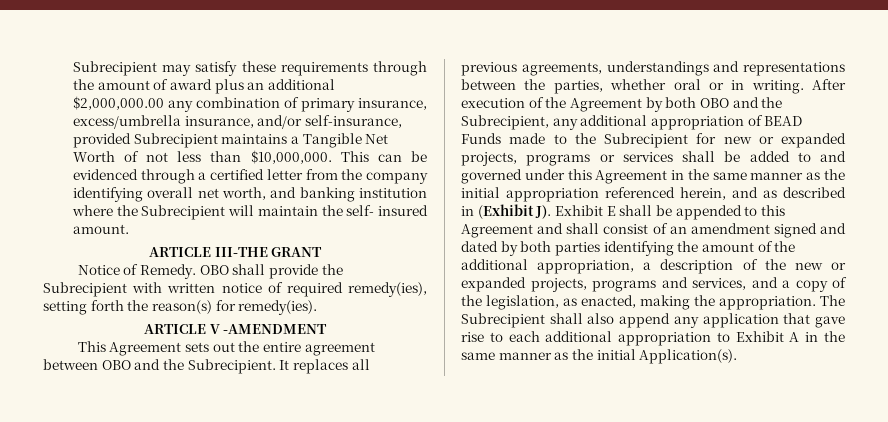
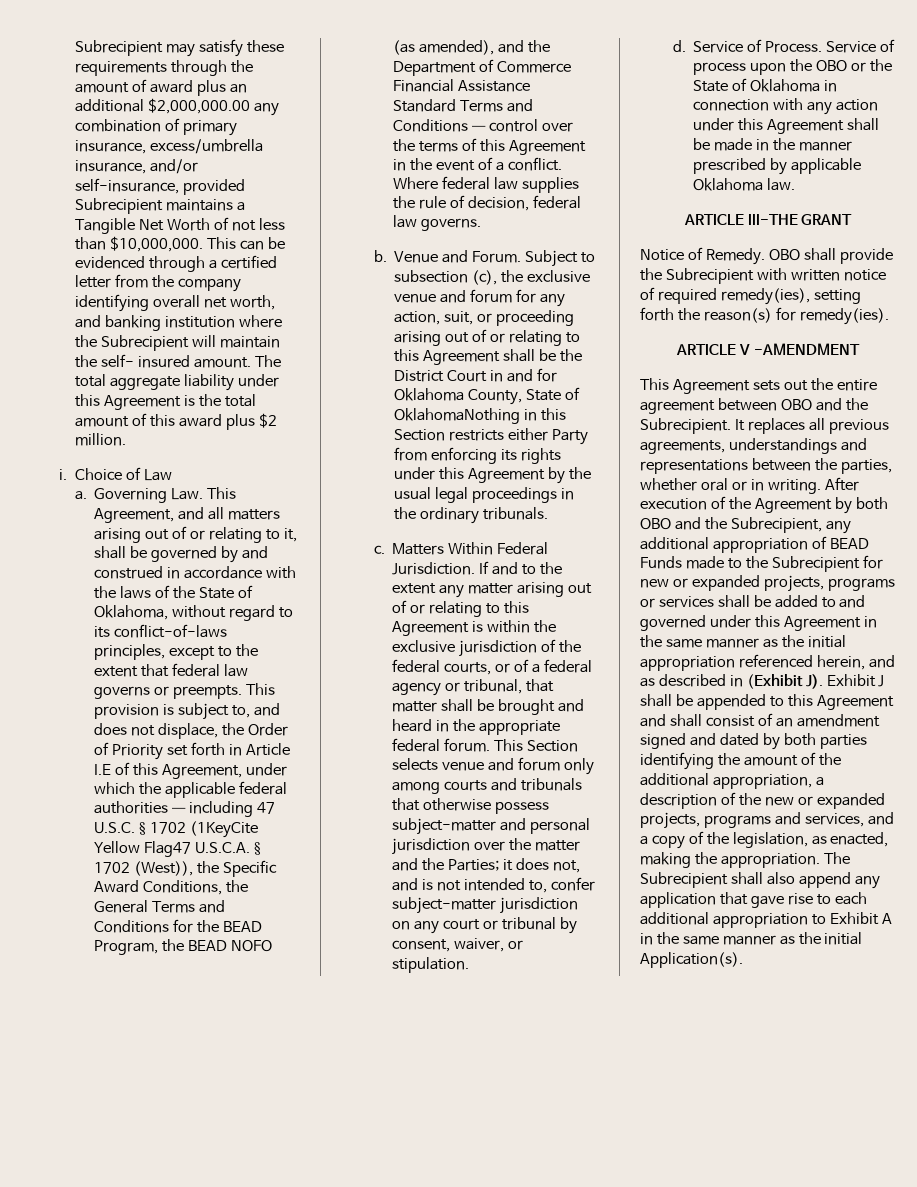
(129, 229) none -> [254,355,281,367] [75,374,279,391] [75,394,256,410] [75,413,277,430] [75,433,127,446] [58,467,173,481] [75,487,237,503] [94,507,281,523] [94,526,297,543] [94,546,269,563] [94,566,297,579] [94,585,254,599] [94,605,294,621] [94,624,228,638] [94,644,259,660] [94,663,249,677] [94,683,276,699] [94,703,281,720] [94,723,289,739] [94,742,291,760] [94,762,288,779] [94,781,288,798] [94,801,276,817] [94,821,259,838] [94,841,262,857] [94,860,278,877] [94,880,249,895] [94,900,226,913] [94,919,263,933] [94,939,273,955] [393,40,551,55] [393,59,572,76] [393,79,531,92] [393,99,534,112] [393,119,574,132] [393,138,587,155] [393,157,563,171] [393,176,580,193] [393,195,582,211] [393,215,482,231] [374,250,596,267] [394,270,591,285] [394,289,566,307] [394,310,575,326] [394,329,581,346] [394,349,583,365] [394,368,558,382] [394,387,581,405] [394,408,567,424] [394,428,589,445] [394,447,562,464] [394,467,592,484] [394,487,575,503] [394,507,549,524] [374,542,549,555] [392,561,563,575] [392,582,593,598] [392,600,530,617] [392,620,557,636] [392,639,582,657] [392,659,593,675] [392,679,555,696] [392,699,585,715] [392,719,561,735] [392,738,579,752] [392,757,595,775] [392,778,583,794] [392,798,550,814] [392,818,591,835] [392,838,581,855] [392,858,581,873] [392,877,596,893] [392,897,579,914] [392,917,578,934] [392,938,524,952] [392,957,470,973] [673,39,896,53] [693,59,893,75] [693,78,838,92] [693,98,879,115] [693,118,880,134] [693,138,853,151] [693,158,862,175] [693,178,796,191] The total aggregate liability under this Agreement is the total amount of this award plus $2 million. // i. Choice of Law // a. Governing Law. This Agreement, and all matters arising out of or relating to it, shall be governed by and construed in accordance with the laws of the State of Oklahoma, without regard to its conflict-of-laws principles, except to the extent that federal law governs or preempts. This provision is subject to, and does not displace, the Order of Priority set forth in Article I.E of this Agreement, under which the applicable federal authorities — including 47 U.S.C. § 1702 (1KeyCite Yellow Flag47 U.S.C.A. § 1702 (West)), the Specific Award Conditions, the General Terms and Conditions for the BEAD Program, the BEAD NOFO (as amended), and the Department of Commerce Financial Assistance Standard Terms and Conditions — control over the terms of this Agreement in the event of a conflict. Where federal law supplies the rule of decision, federal law governs. // b. Venue and Forum. Subject to subsection (c), the exclusive venue and forum for any action, suit, or proceeding arising out of or relating to this Agreement shall be the District Court in and for Oklahoma County, State of OklahomaNothing in this Section restricts either Party from enforcing its rights under this Agreement by the usual legal proceedings in the ordinary tribunals. // c. Matters Within Federal Jurisdiction. If and to the extent any matter arising out of or relating to this Agreement is within the exclusive jurisdiction of the federal courts, or of a federal agency or tribunal, that matter shall be brought and heard in the appropriate federal forum. This Section selects venue and forum only among courts and tribunals that otherwise possess subject-matter and personal jurisdiction over the matter and the Parties; it does not, and is not intended to, confer subject-matter jurisdiction on any court or tribunal by consent, waiver, or stipulation. // d. Service of Process. Service of process upon the OBO or the State of Oklahoma in connection with any action under this Agreement shall be made in the manner prescribed by applicable Oklahoma law.
[606,206,616,216] E -> [878,675,885,687] J

